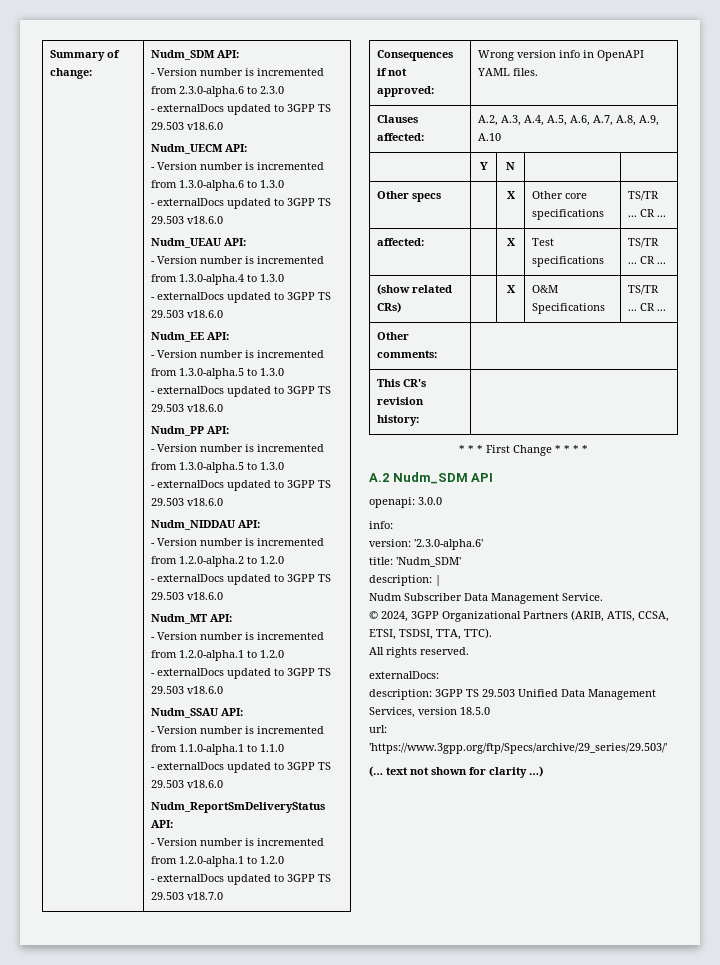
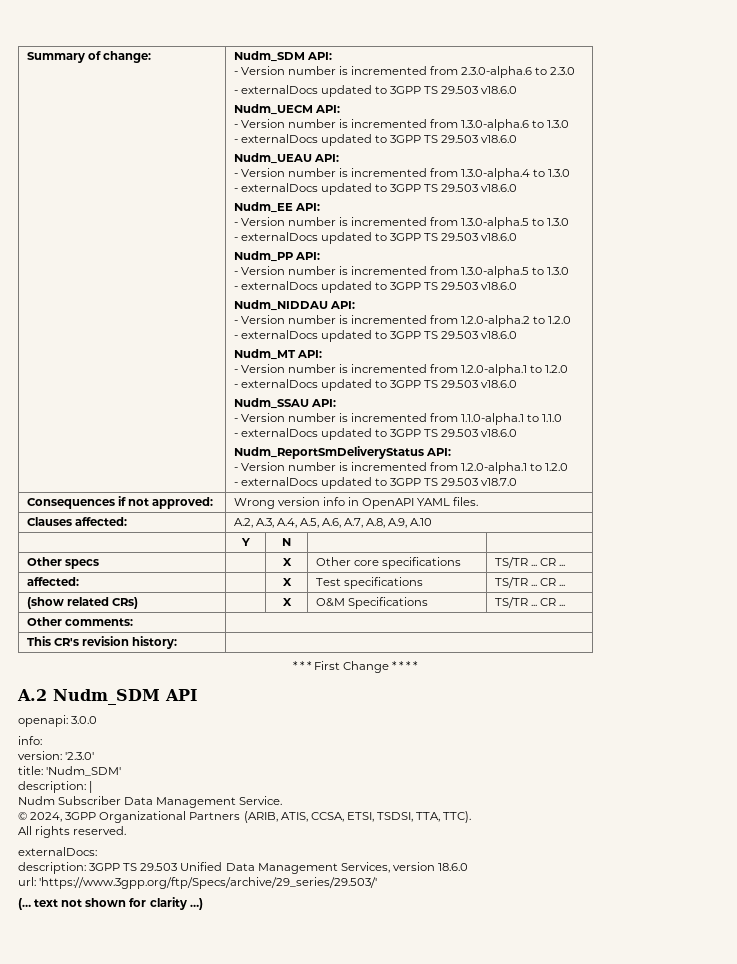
[414,539,483,550] '2.3.0-alpha.6' -> [65,752,95,760] '2.3.0'
[460,707,490,715] 18.5.0 -> [437,863,468,871] 18.6.0

